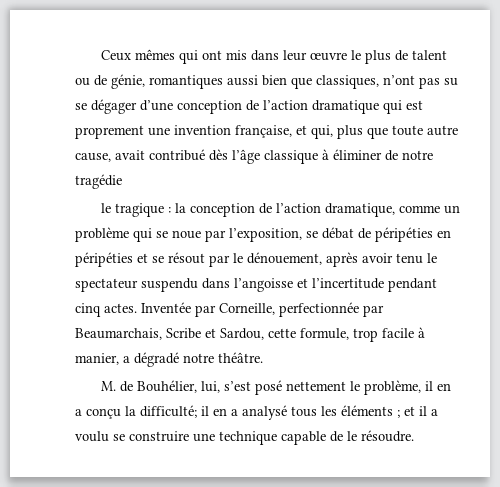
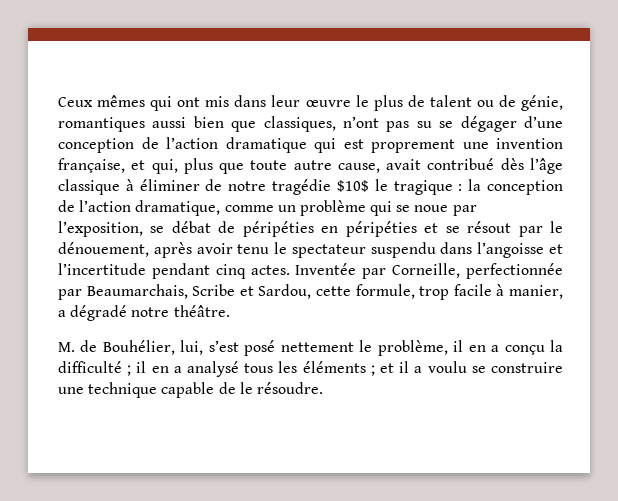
(122, 181) // -> [336,180,369,192] $10$
[140,405,197,418] difficulté; -> [58,361,132,376] difficulté ;

